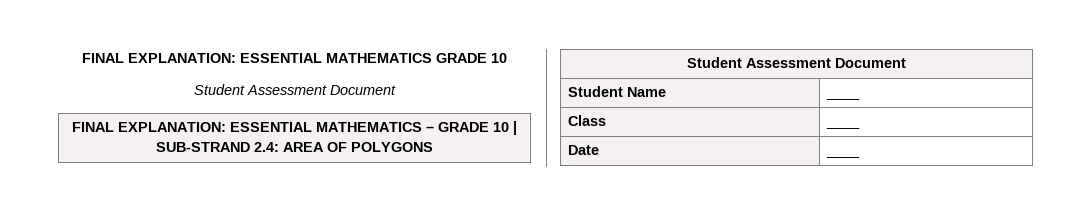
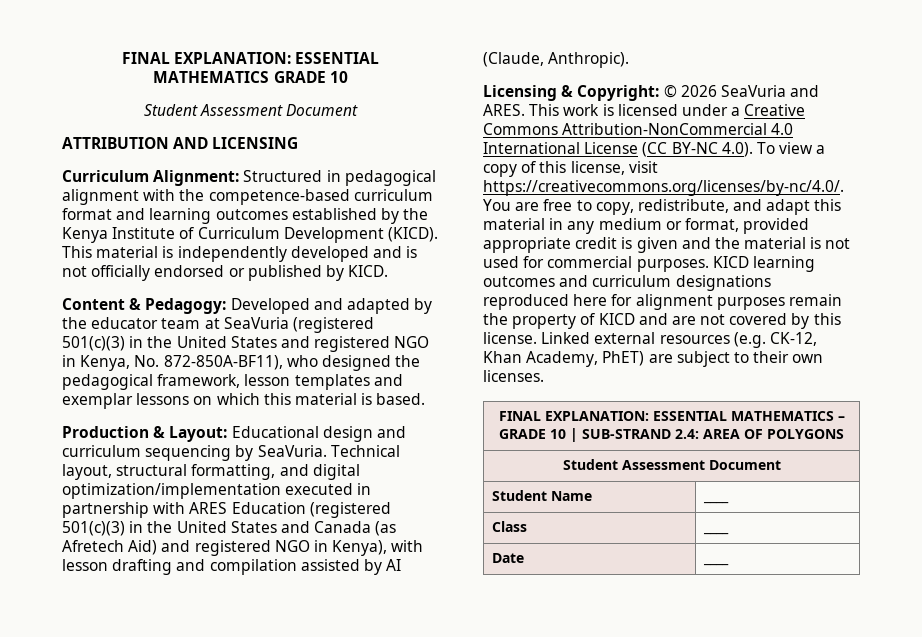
(396, 90) none -> [62,137,299,149] [62,170,436,186] [62,189,433,205] [62,208,429,224] [62,227,438,243] [62,246,418,262] [62,265,389,281] [62,298,433,314] [62,317,374,333] [62,336,430,352] [62,355,421,371] [62,374,403,390] [62,393,426,409] [62,426,406,442] [62,445,400,461] [62,464,360,480] [62,483,372,499] [62,502,391,518] [62,521,397,536] [62,540,424,556] [62,559,402,575] [483,52,630,68] [483,85,820,101] [483,104,806,116] [483,123,794,135] [483,142,826,157] [483,161,658,177] [483,180,844,196] [483,199,842,215] [483,218,810,234] [483,237,851,253] [483,256,815,272] [483,275,771,291] [483,294,842,310] [483,313,841,329] [483,332,817,348] [483,351,824,367] [483,370,544,382] // ATTRIBUTION AND LICENSING // Curriculum Alignment: Structured in pedagogical alignment with the competence-based curriculum format and learning outcomes established by the Kenya Institute of Curriculum Development (KICD). This material is independently developed and is not officially endorsed or published by KICD. // Content & Pedagogy: Developed and adapted by the educator team at SeaVuria (registered 501(c)(3) in the United States and registered NGO in Kenya, No. 872-850A-BF11), who designed the pedagogical framework, lesson templates and exemplar lessons on which this material is based. // Production & Layout: Educational design and curriculum sequencing by SeaVuria. Technical layout, structural formatting, and digital optimization/implementation executed in partnership with ARES Education (registered 501(c)(3) in the United States and Canada (as Afretech Aid) and registered NGO in Kenya), with lesson drafting and compilation assisted by AI (Claude, Anthropic). // Licensing & Copyright: © 2026 SeaVuria and ARES. This work is licensed under a Creative Commons Attribution-NonCommercial 4.0 International License (CC BY-NC 4.0). To view a copy of this license, visit https://creativecommons.org/licenses/by-nc/4.0/. You are free to copy, redistribute, and adapt this material in any medium or format, provided appropriate credit is given and the material is not used for commercial purposes. KICD learning outcomes and curriculum designations reproduced here for alignment purposes remain the property of KICD and are not covered by this license. Linked external resources (e.g. CK-12, Khan Academy, PhET) are subject to their own licenses.

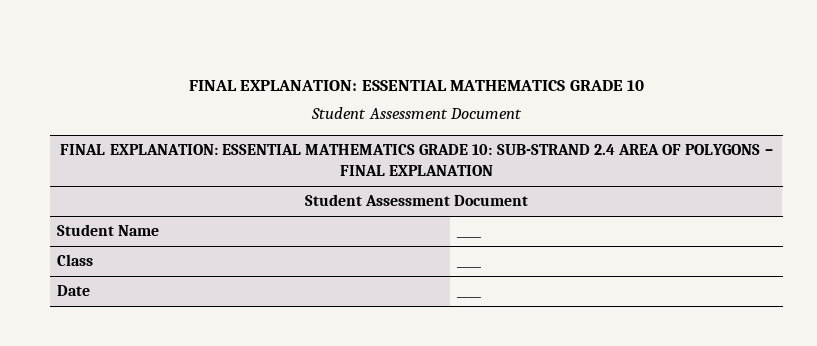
[62,137,299,149] [62,170,436,186] [62,189,433,205] [62,208,429,224] [62,227,438,243] [62,246,418,262] [62,265,389,281] [62,298,433,314] [62,317,374,333] [62,336,430,352] [62,355,421,371] [62,374,403,390] [62,393,426,409] [62,426,406,442] [62,445,400,461] [62,464,360,480] [62,483,372,499] [62,502,391,518] [62,521,397,536] [62,540,424,556] [62,559,402,575] [483,52,630,68] [483,85,820,101] [483,104,806,116] [483,123,794,135] [483,142,826,157] [483,161,658,177] [483,180,844,196] [483,199,842,215] [483,218,810,234] [483,237,851,253] [483,256,815,272] [483,275,771,291] [483,294,842,310] [483,313,841,329] [483,332,817,348] [483,351,824,367] [483,370,544,382] [498,411,845,421] [499,428,699,442] // ATTRIBUTION AND LICENSING // Curriculum Alignment: Structured in pedagogical alignment with the competence-based curriculum format and learning outcomes established by the Kenya Institute of Curriculum Development (KICD). This material is independently developed and is not officially endorsed or published by KICD. // Content & Pedagogy: Developed and adapted by the educator team at SeaVuria (registered 501(c)(3) in the United States and registered NGO in Kenya, No. 872-850A-BF11), who designed the pedagogical framework, lesson templates and exemplar lessons on which this material is based. // Production & Layout: Educational design and curriculum sequencing by SeaVuria. Technical layout, structural formatting, and digital optimization/implementation executed in partnership with ARES Education (registered 501(c)(3) in the United States and Canada (as Afretech Aid) and registered NGO in Kenya), with lesson drafting and compilation assisted by AI (Claude, Anthropic). // Licensing & Copyright: © 2026 SeaVuria and ARES. This work is licensed under a Creative Commons Attribution-NonCommercial 4.0 International License (CC BY-NC 4.0). To view a copy of this license, visit https://creativecommons.org/licenses/by-nc/4.0/. You are free to copy, redistribute, and adapt this material in any medium or format, provided appropriate credit is given and the material is not used for commercial purposes. KICD learning outcomes and curriculum designations reproduced here for alignment purposes remain the property of KICD and are not covered by this license. Linked external resources (e.g. CK-12, Khan Academy, PhET) are subject to their own licenses. // FINAL EXPLANATION: ESSENTIAL MATHEMATICS – GRADE 10 | SUB-STRAND 2.4: -> [60,144,615,155] // FINAL EXPLANATION: ESSENTIAL MATHEMATICS GRADE 10: SUB-STRAND 2.4
(844, 434) none -> [764,149,773,155] [339,165,494,176] – FINAL EXPLANATION

